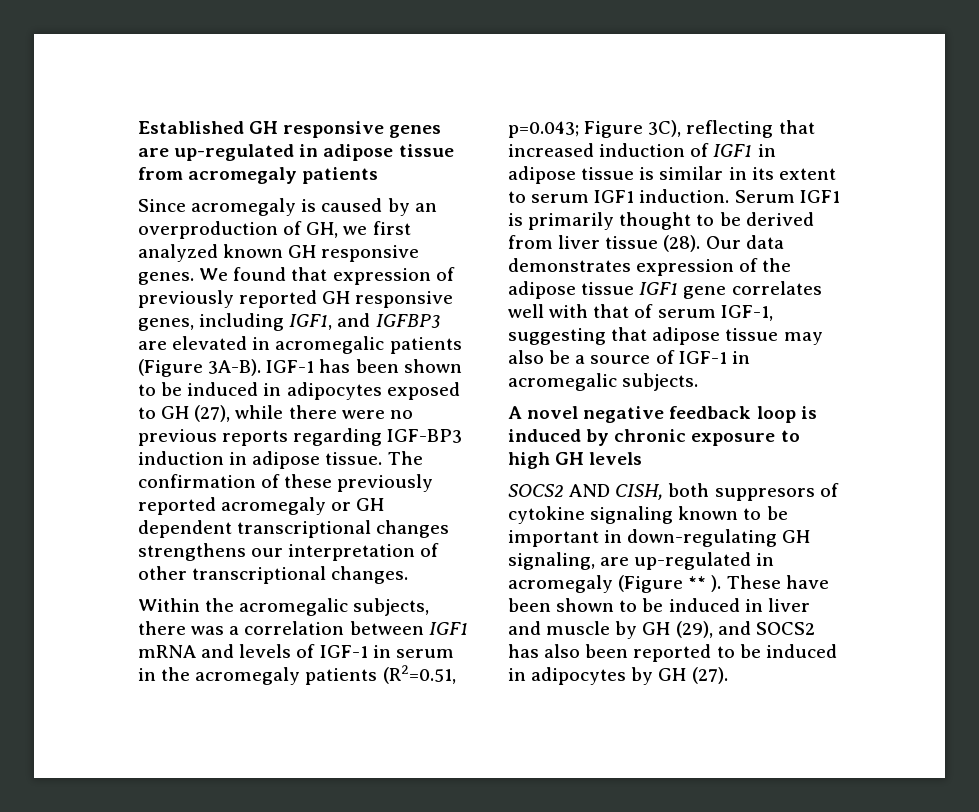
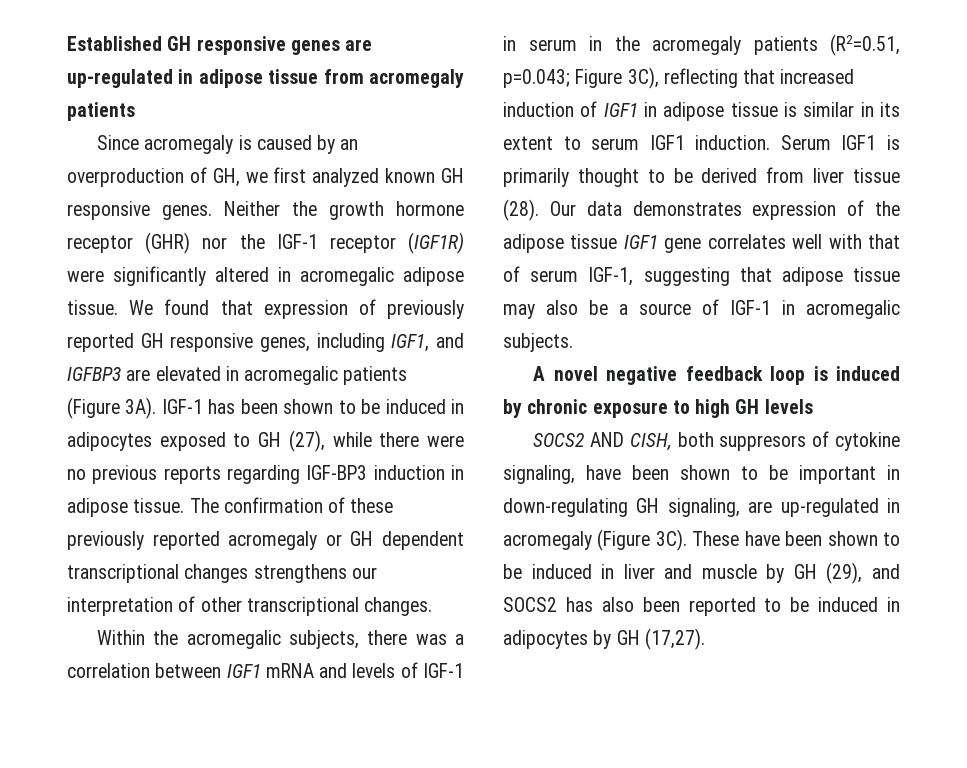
(194, 278) none -> [224,201,464,220] [67,232,464,254] [67,266,464,286] [67,300,118,315] Neither the growth hormone receptor (GHR) nor the IGF-1 receptor (IGF1R) were significantly altered in acromegalic adipose tissue.
[208,359,262,376] 3A-B). -> [125,397,157,419] 3A).
[590,506,739,524] signaling known -> [503,465,730,484] signaling, have been shown
[688,575,722,592] ** ). -> [655,529,687,551] 3C).
[691,667,728,684] (27). -> [644,628,705,650] (17,27).

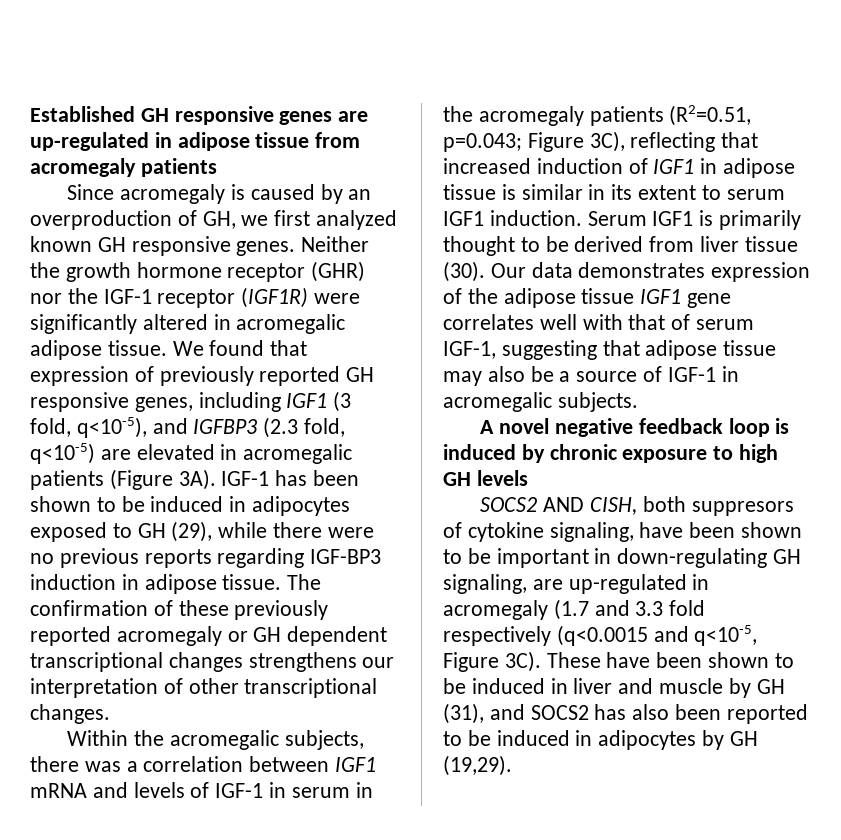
[391,333,464,352] [67,367,121,381] IGF1, and IGFBP3 -> [286,391,352,412] [30,417,346,438] [30,443,95,464] IGF1 (3 fold, q<10-5), and IGFBP3 (2.3 fold, q<10-5)
[288,430,325,452] (27), -> [171,521,213,542] (29),
[503,199,539,221] (28). -> [443,261,485,282] (30).
[597,529,651,551] (Figure -> [553,599,706,620] [443,625,758,646] [443,652,499,672] (1.7 and 3.3 fold respectively (q<0.0015 and q<10-5, Figure
[826,562,863,584] (29), -> [443,703,484,724] (31),
[644,628,705,650] (17,27). -> [443,755,512,776] (19,29).

